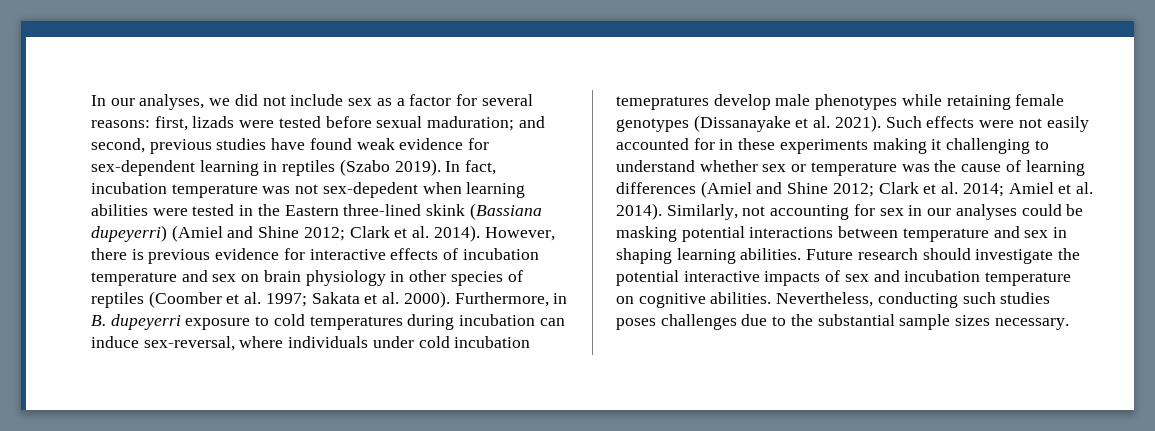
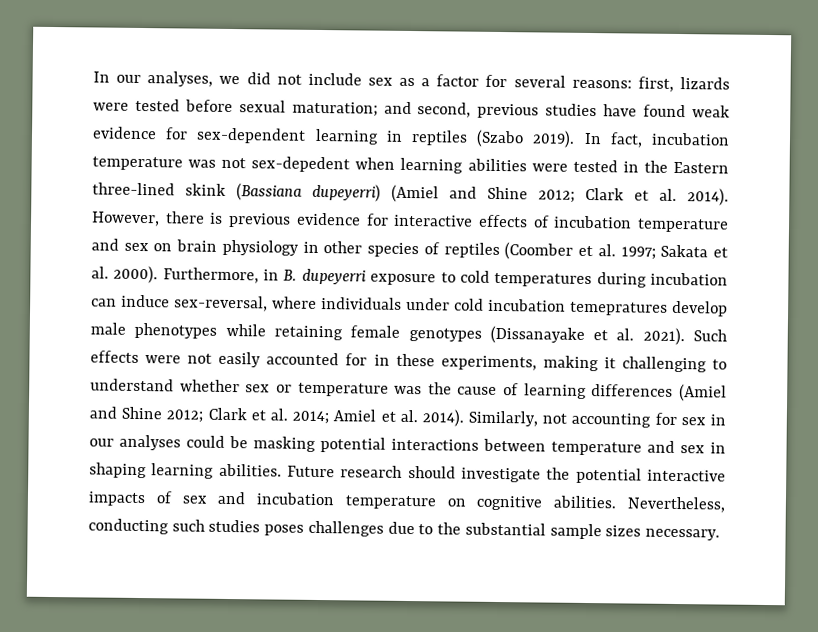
[192,116,235,128] lizads -> [679,77,730,90] lizards
[427,116,515,131] maduration; -> [291,101,378,117] maturation;
[779,139,868,154] experiments -> [440,355,537,371] experiments,

